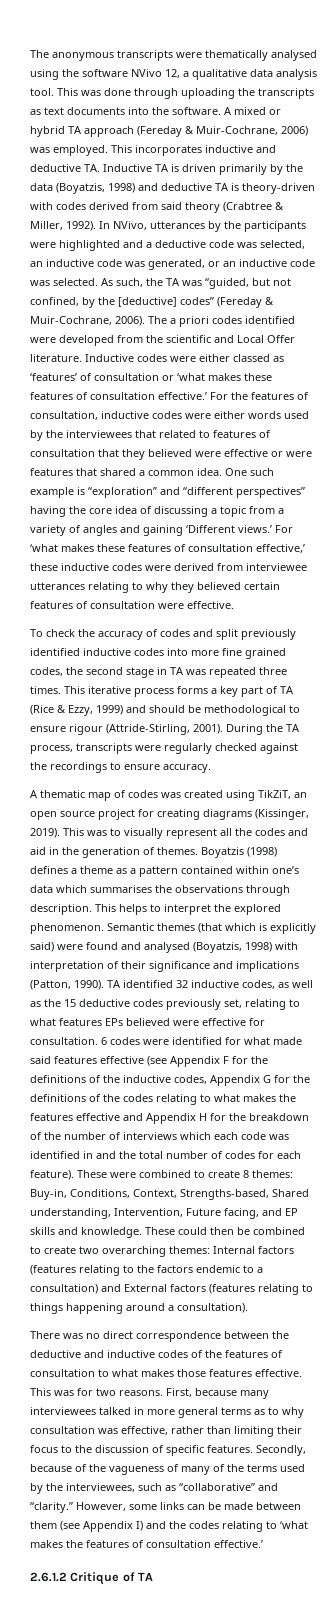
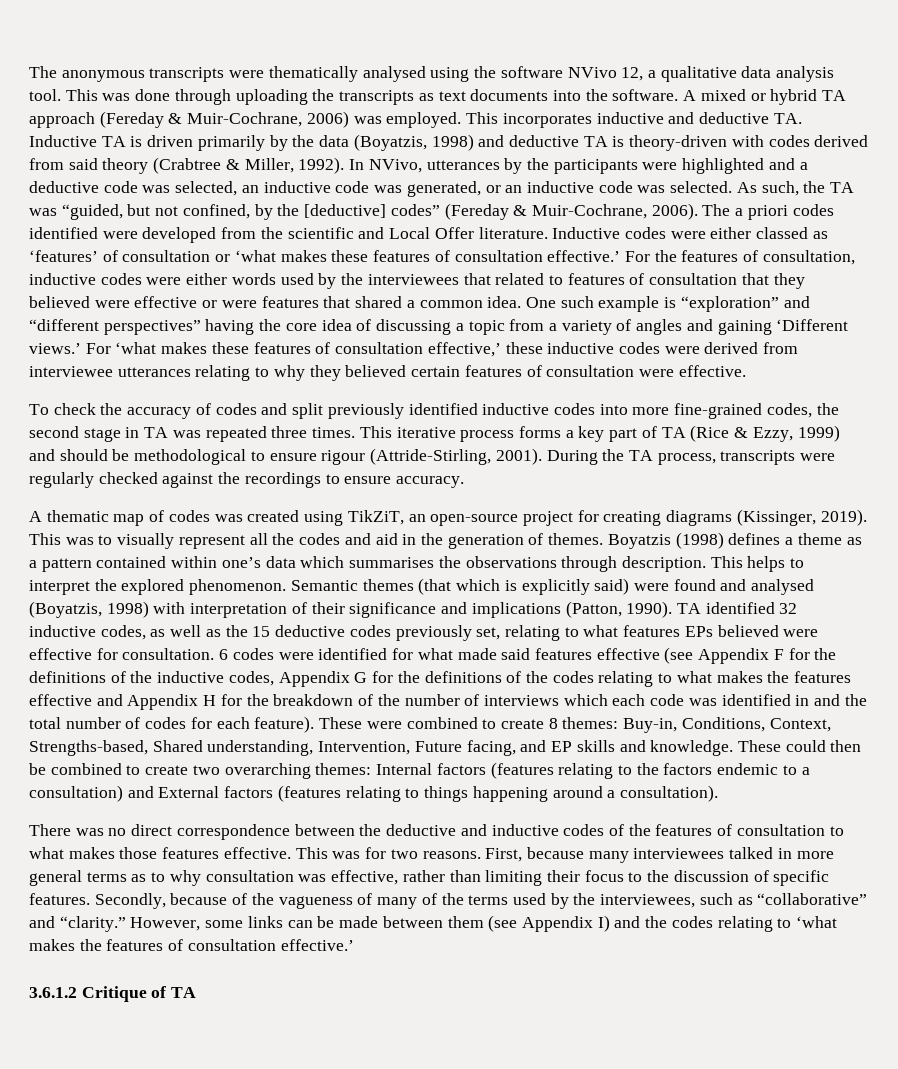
[222,648,286,659] fine grained -> [674,403,763,419] fine-grained
[30,811,95,820] open source -> [430,514,519,526] open-source
[30,1572,67,1582] 2.6.1.2 -> [29,987,77,998] 3.6.1.2

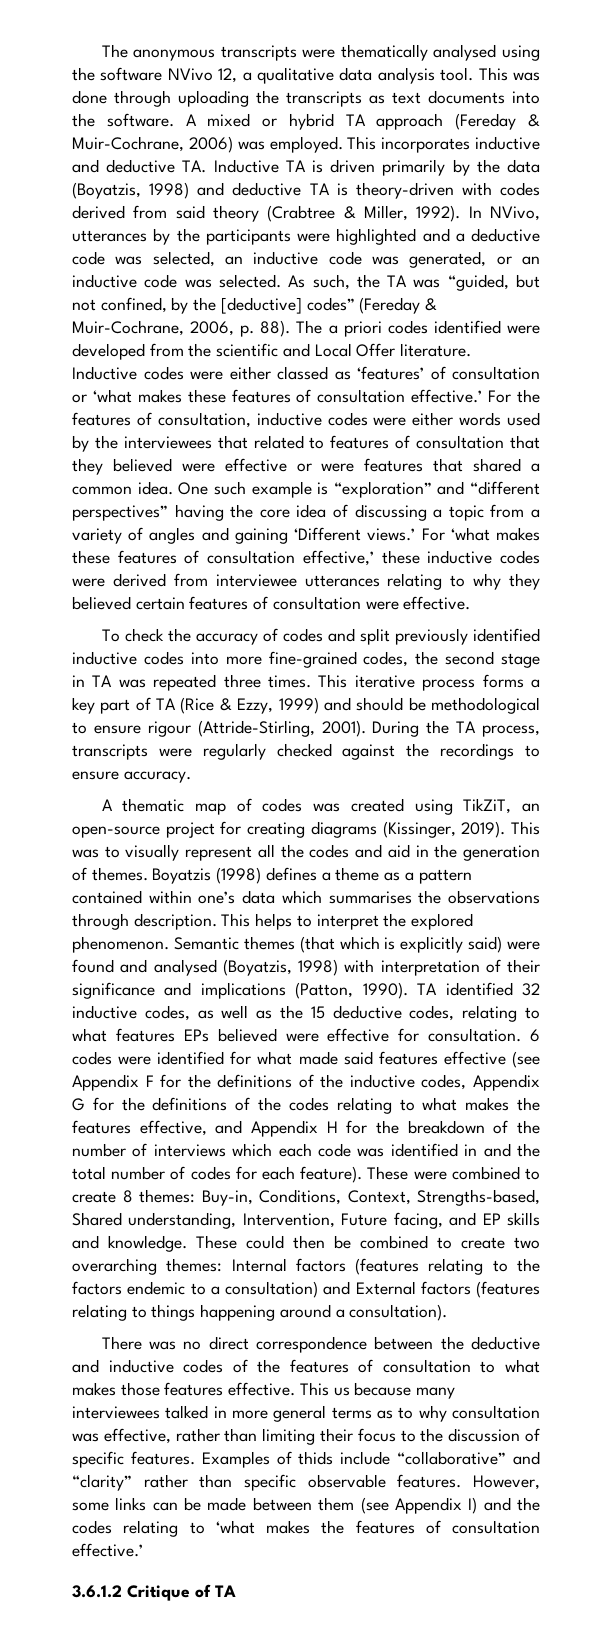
[651,203,698,220] 2006). -> [190,320,291,337] 2006, p. 88).
[349,625,501,641] codes previously set, -> [409,1005,455,1021] codes,
[29,694,92,706] effective -> [139,1120,207,1136] effective,
[332,847,523,862] was for two reasons. First, -> [333,1387,350,1396] us
[94,893,868,909] [29,916,126,932] Secondly, because of the vagueness of many of the terms used by the interviewees, such as “collaborative” and “clarity.” -> [201,1451,540,1468] [72,1474,462,1491] Examples of thids include “collaborative” and “clarity” rather than specific observable features.

